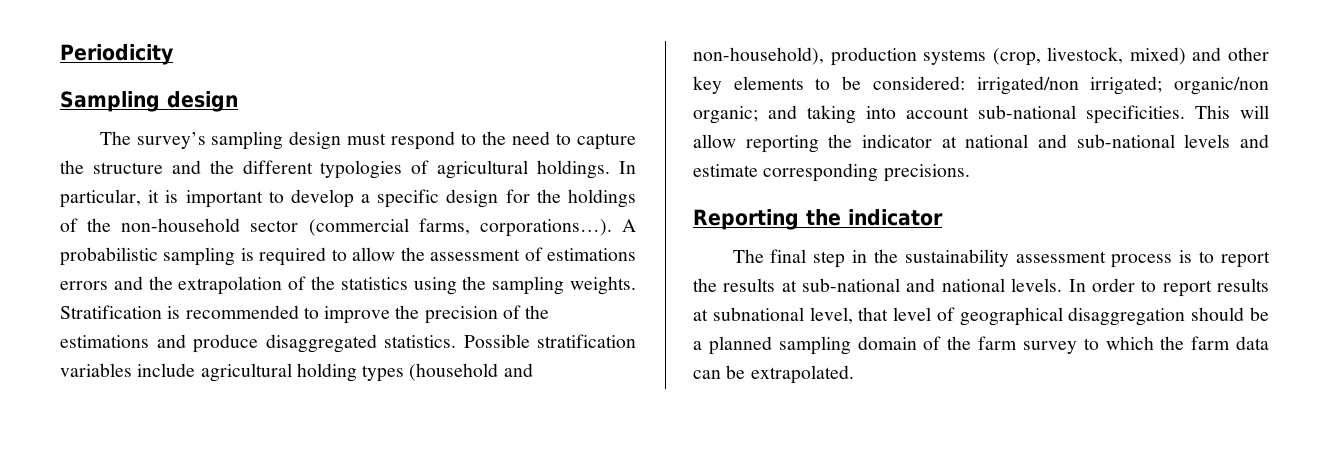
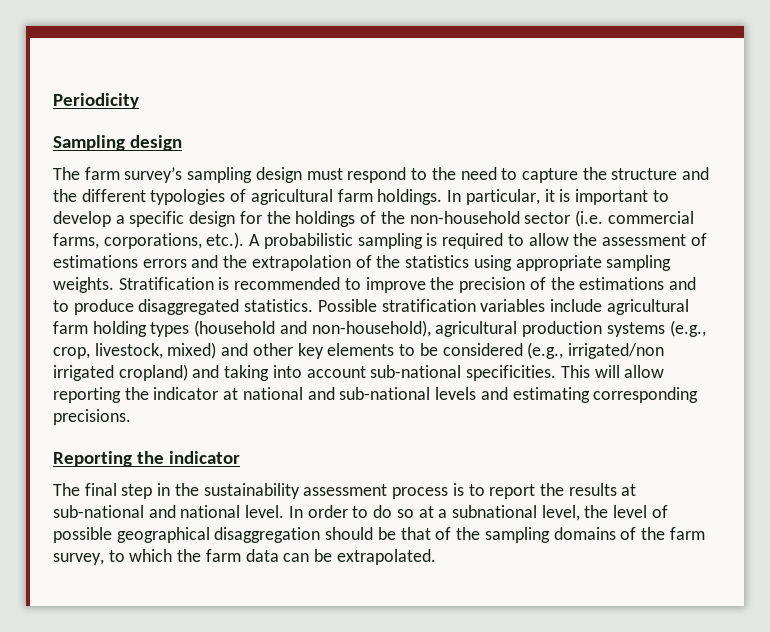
(131, 138) none -> [84,167,120,180] farm
(529, 169) none -> [337,189,373,202] farm
[308,218,612,237] (commercial farms, corporations…). -> [574,210,694,227] [53,232,245,249] (i.e. commercial farms, corporations, etc.).
[462,276,487,290] the -> [515,255,602,271] appropriate
(186, 341) none -> [53,300,69,312] to
(292, 372) none -> [53,321,88,334] farm
(824, 56) none -> [435,321,518,337] agricultural
[992,48,1041,66] (crop, -> [669,320,706,337] [53,347,90,359] (e.g., crop,
[872,76,1269,95] [693,106,758,124] considered: irrigated/non irrigated; organic/non organic; -> [442,342,664,359] [53,364,188,381] considered (e.g., irrigated/non irrigated cropland)
[693,164,758,177] estimate -> [512,387,590,403] estimating
[1011,278,1063,292] levels. -> [245,505,285,518] level.
[1162,278,1269,297] [693,309,708,321] report results at -> [373,505,448,518] do so at a
[858,307,889,321] that -> [584,505,609,518] the
(955, 314) none -> [53,527,112,543] possible
[693,336,917,355] a planned sampling domain -> [400,527,616,543] that of the sampling domains
[1022,341,1077,354] survey -> [53,553,104,565] survey,

